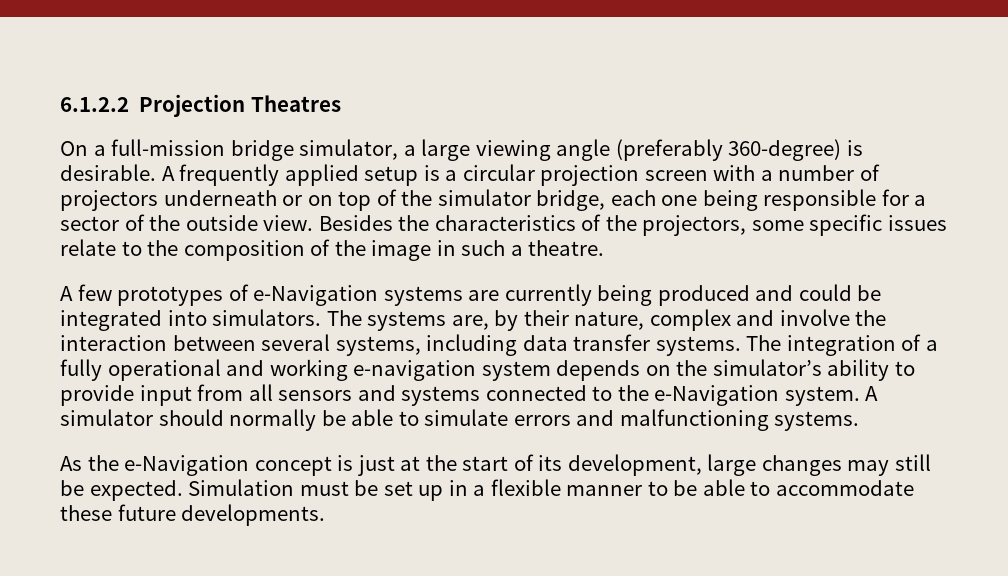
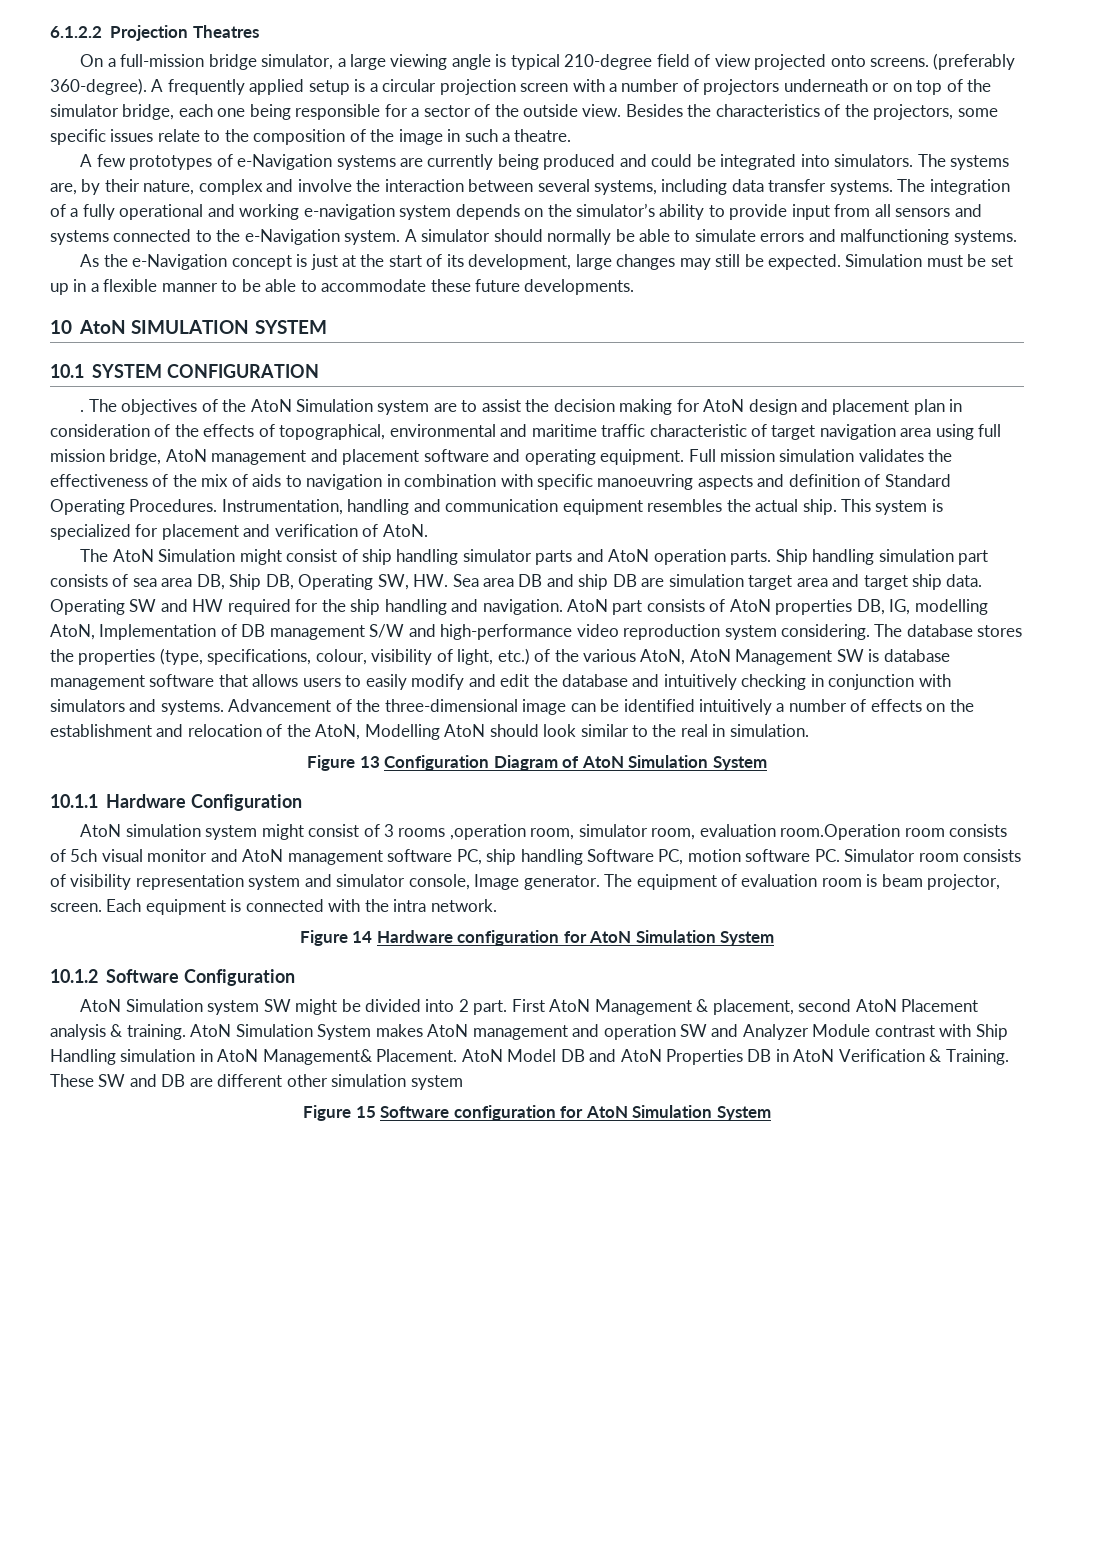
[615,139,863,161] [60,164,156,181] (preferably 360-degree) is desirable. -> [495,53,1016,70] [50,78,147,95] is typical 210-degree field of view projected onto screens. (preferably 360-degree).
(326, 515) none -> [50,320,327,334] [50,364,320,378] [80,399,963,415] [50,424,1002,440] [50,449,953,465] [50,474,951,490] [50,499,943,515] [50,524,428,540] [80,549,988,565] [50,574,983,590] [50,599,988,615] [50,624,1023,640] [50,648,950,665] [50,674,951,690] [50,699,974,715] [50,724,809,740] [307,755,767,771] [50,794,302,811] [80,824,1008,840] [50,849,1022,865] [50,874,1001,890] [50,899,497,915] [299,930,775,946] [50,969,295,986] [80,999,978,1015] [50,1024,1008,1040] [50,1049,1009,1065] [50,1074,463,1090] [303,1105,771,1121] // 10 AtoN SIMULATION SYSTEM // 10.1 SYSTEM CONFIGURATION // . The objectives of the AtoN Simulation system are to assist the decision making for AtoN design and placement plan in consideration of the effects of topographical, environmental and maritime traffic characteristic of target navigation area using full mission bridge, AtoN management and placement software and operating equipment. Full mission simulation validates the effectiveness of the mix of aids to navigation in combination with specific manoeuvring aspects and definition of Standard Operating Procedures. Instrumentation, handling and communication equipment resembles the actual ship. This system is specialized for placement and verification of AtoN. // The AtoN Simulation might consist of ship handling simulator parts and AtoN operation parts. Ship handling simulation part consists of sea area DB, Ship DB, Operating SW, HW. Sea area DB and ship DB are simulation target area and target ship data. Operating SW and HW required for the ship handling and navigation. AtoN part consists of AtoN properties DB, IG, modelling AtoN, Implementation of DB management S/W and high-performance video reproduction system considering. The database stores the properties (type, specifications, colour, visibility of light, etc.) of the various AtoN, AtoN Management SW is database management software that allows users to easily modify and edit the database and intuitively checking in conjunction with simulators and systems. Advancement of the three-dimensional image can be identified intuitively a number of effects on the establishment and relocation of the AtoN, Modelling AtoN should look similar to the real in simulation. // Figure 13 Configuration Diagram of AtoN Simulation System // 10.1.1 Hardware Configuration // AtoN simulation system might consist of 3 rooms ,operation room, simulator room, evaluation room.Operation room consists of 5ch visual monitor and AtoN management software PC, ship handling Software PC, motion software PC. Simulator room consists of visibility representation system and simulator console, Image generator. The equipment of evaluation room is beam projector, screen. Each equipment is connected with the intra network. // Figure 14 Hardware configuration for AtoN Simulation System // 10.1.2 Software Configuration // AtoN Simulation system SW might be divided into 2 part. First AtoN Management & placement, second AtoN Placement analysis & training. AtoN Simulation System makes AtoN management and operation SW and Analyzer Module contrast with Ship Handling simulation in AtoN Management& Placement. AtoN Model DB and AtoN Properties DB in AtoN Verification & Training. These SW and DB are different other simulation system // Figure 15 Software configuration for AtoN Simulation System

